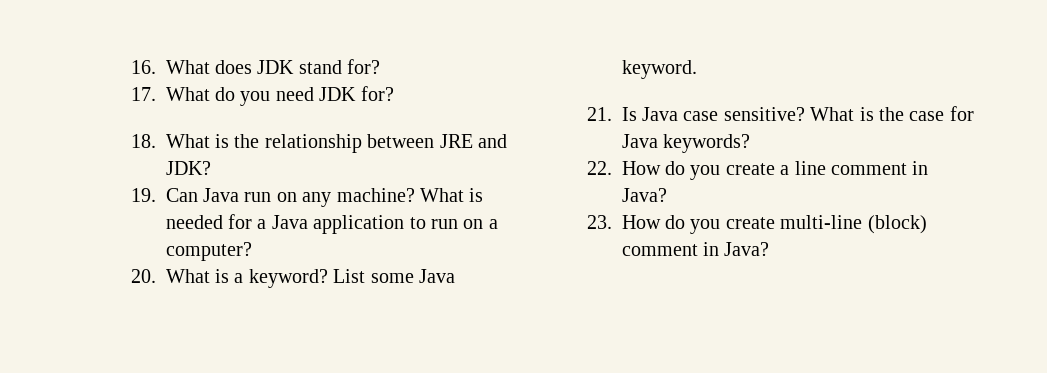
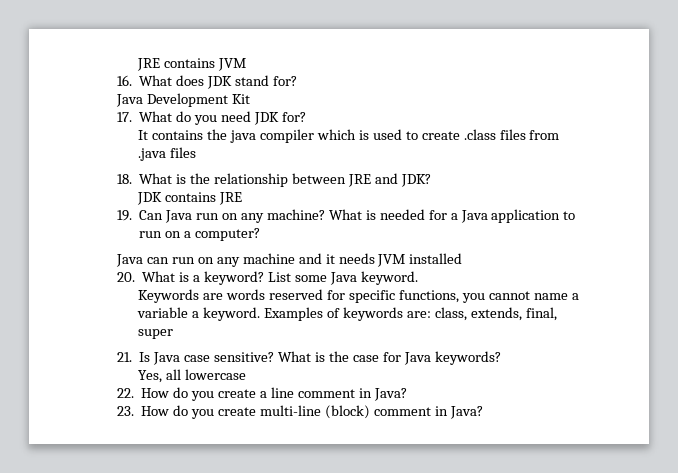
(130, 67) none -> [137,58,247,71] JRE contains JVM //
(381, 66) none -> [116,93,251,107] // Java Development Kit
(394, 93) none -> [138,129,560,143] [138,147,197,161] // It contains the java compiler which is used to create .class files from .java files
(211, 168) none -> [137,192,243,205] // JDK contains JRE
(252, 251) none -> [116,253,463,267] // Java can run on any machine and it needs JVM installed
(697, 69) none -> [138,289,579,303] [137,307,557,321] [138,329,174,339] // Keywords are words reserved for specific functions, you cannot name a variable a keyword. Examples of keywords are: class, extends, final, super
(751, 143) none -> [138,369,247,383] // Yes, all lowercase

